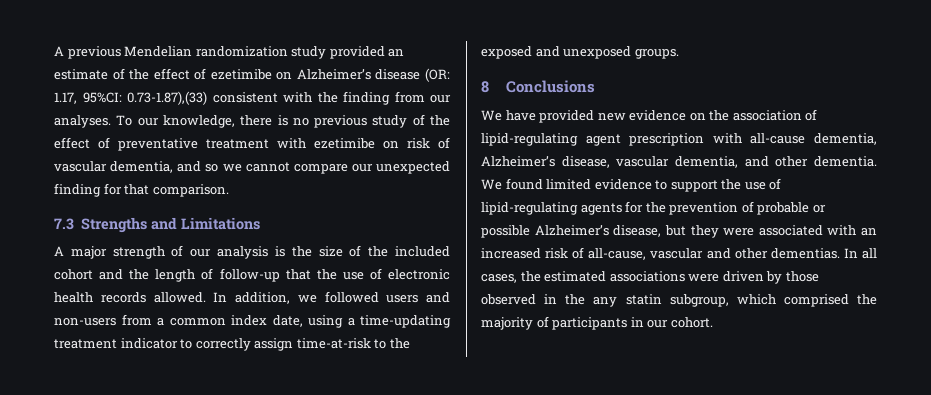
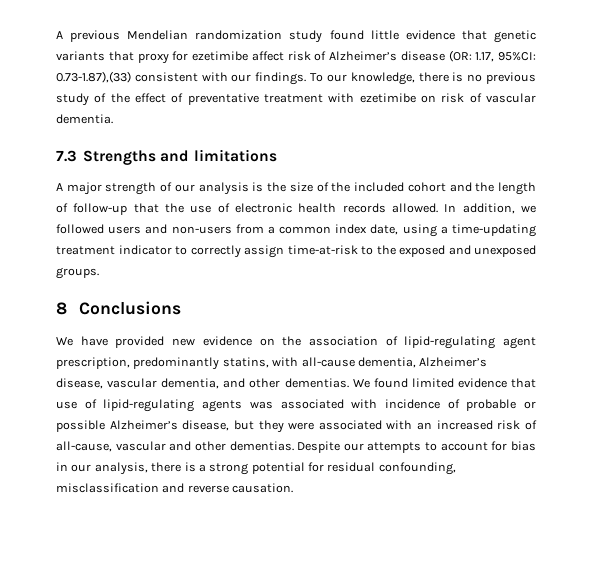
[329,46,405,59] [54,68,293,80] provided an estimate of the effect of ezetimibe on -> [329,30,536,43] [56,51,327,64] found little evidence that genetic variants that proxy for ezetimibe affect risk of
[317,91,451,105] [54,115,111,128] the finding from our analyses. -> [231,72,307,85] our findings.
[110,161,450,174] [54,183,229,197] dementia, and so we cannot compare our unexpected finding for that comparison. -> [56,114,113,124] dementia.
[180,217,260,230] Limitations -> [193,149,277,162] limitations
[629,133,705,146] prescription -> [56,357,269,370] prescription, predominantly statins,
[814,156,877,167] dementia. -> [284,378,349,388] dementias.
[655,179,742,192] to support the -> [511,378,537,388] that
[625,201,739,215] for the prevention -> [249,399,440,409] was associated with incidence
[843,248,877,259] [481,271,819,284] [481,294,877,307] [481,316,713,330] In all cases, the estimated associations were driven by those observed in the any statin subgroup, which comprised the majority of participants in our cohort. -> [297,441,536,453] [56,462,456,475] [56,483,294,493] Despite our attempts to account for bias in our analysis, there is a strong potential for residual confounding, misclassification and reverse causation.

